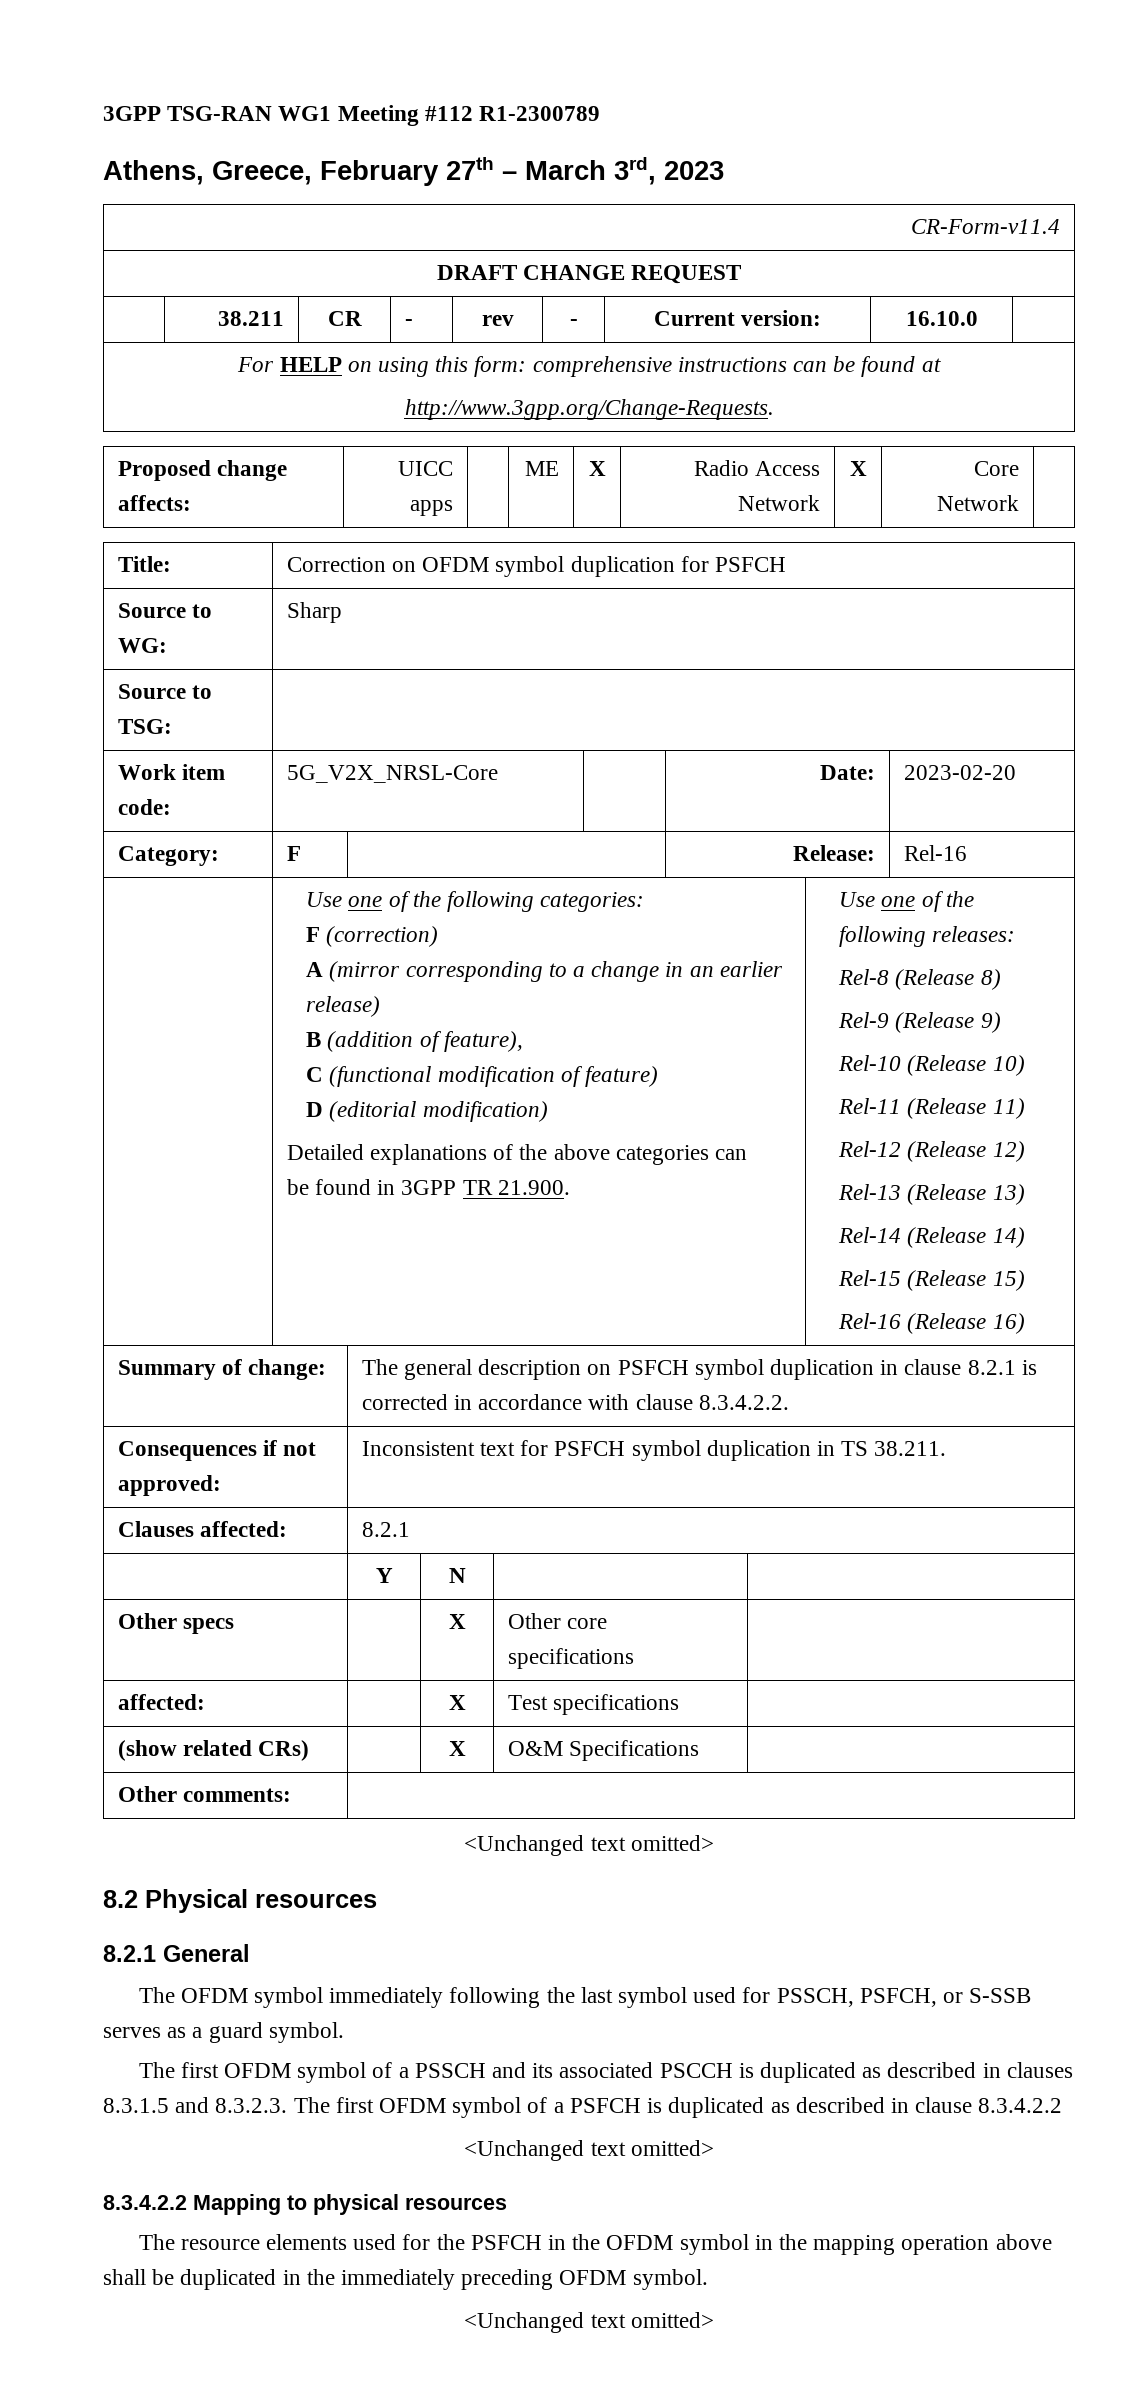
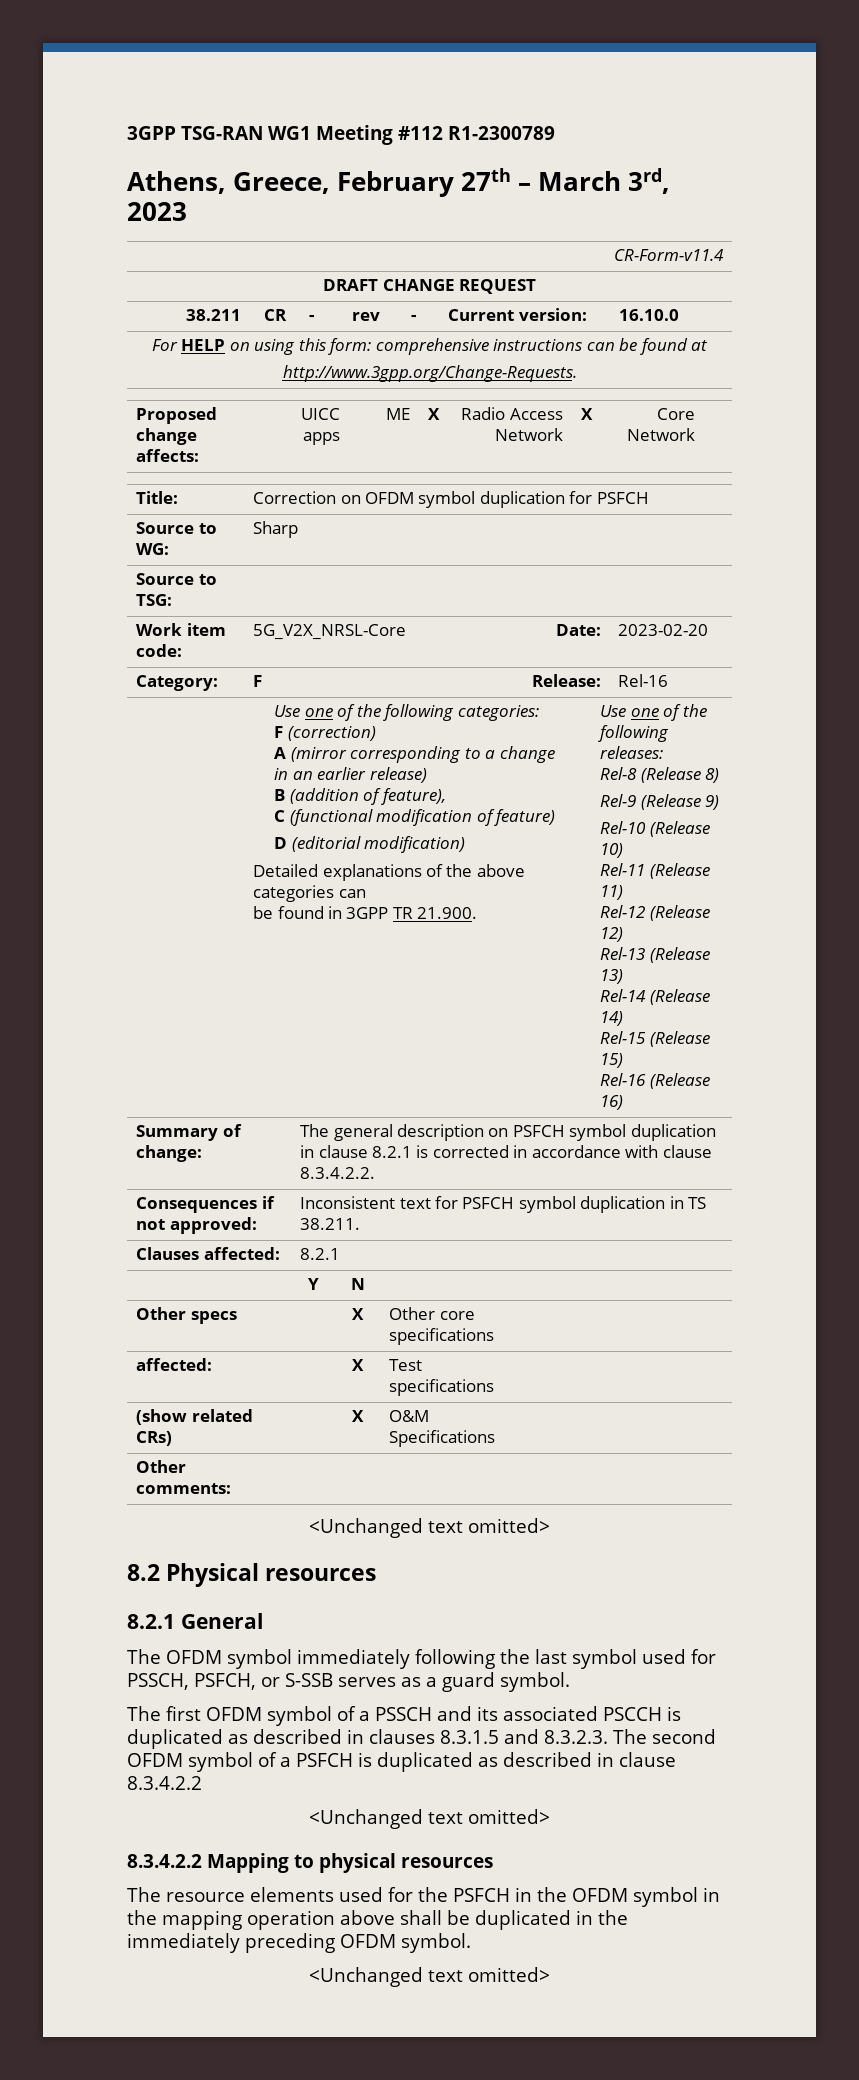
[335,2097,374,2113] first -> [652,1729,716,1744] second

